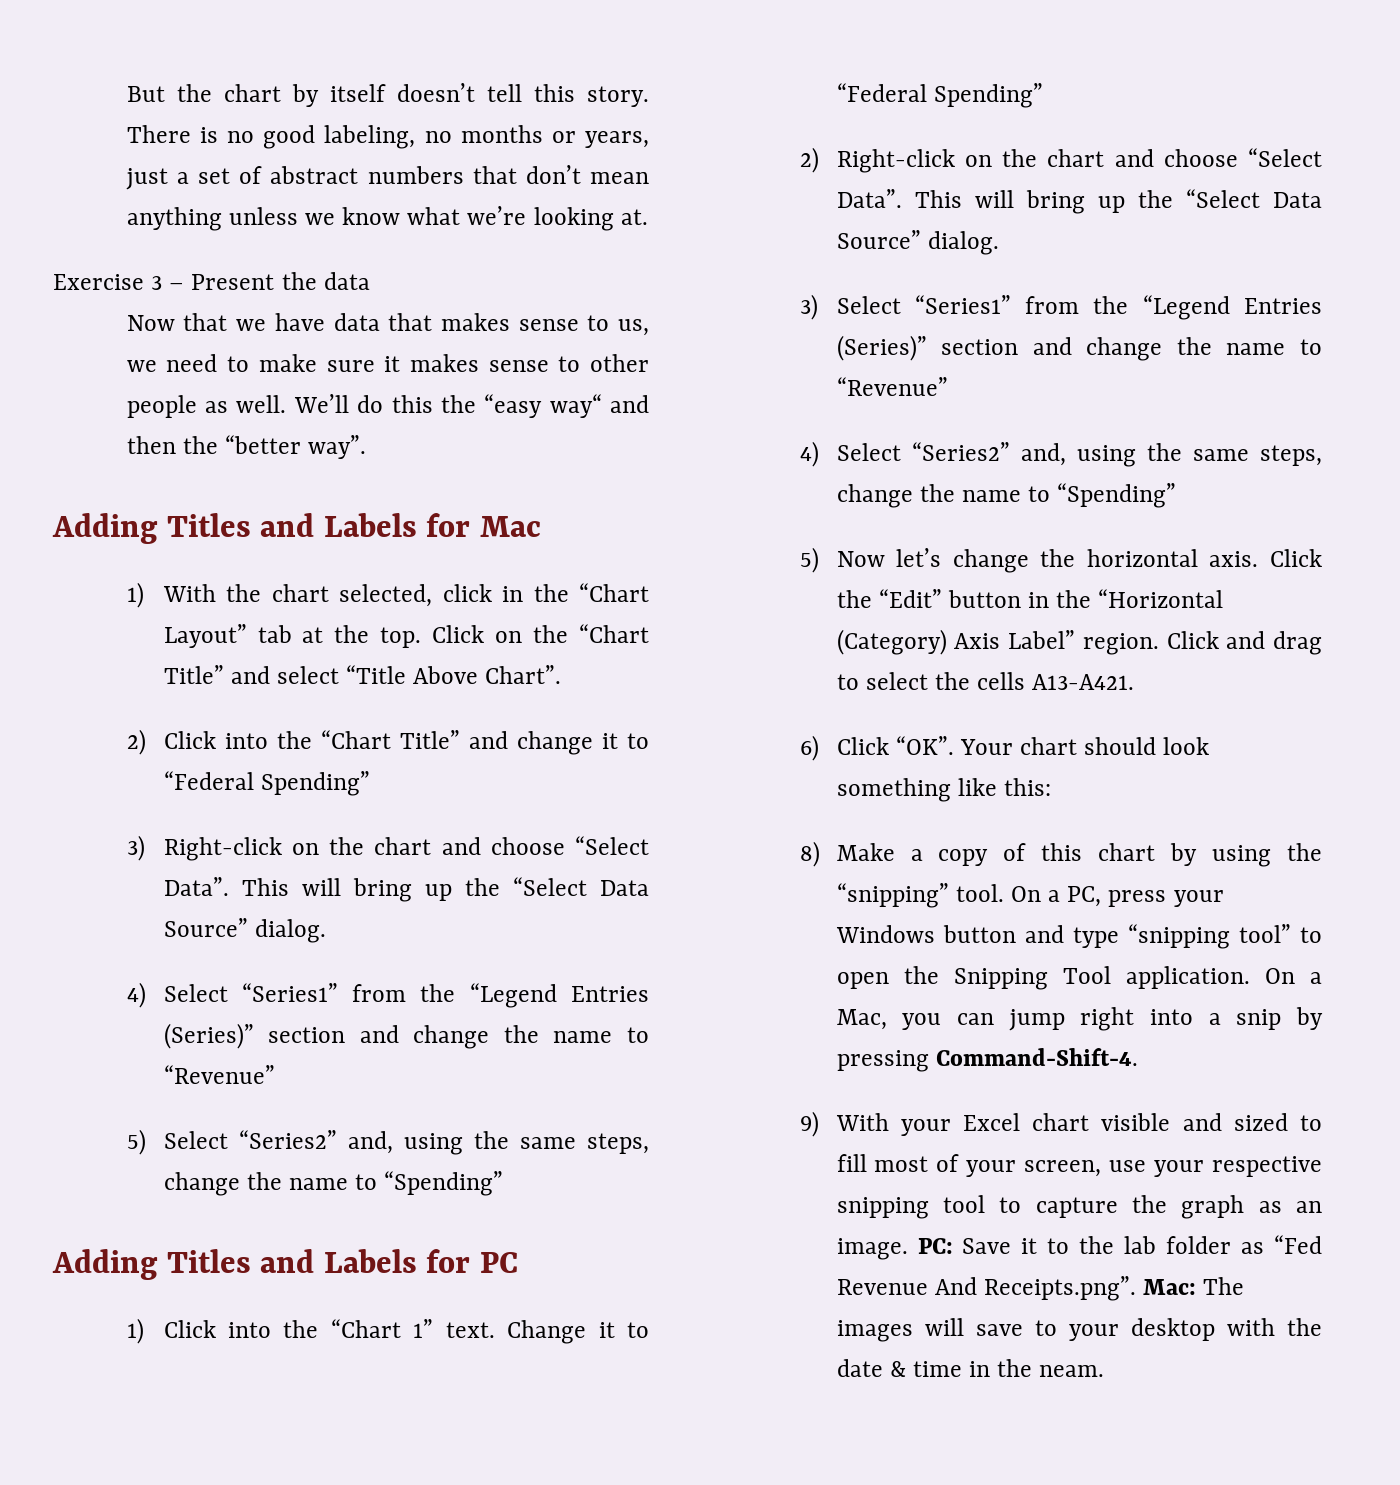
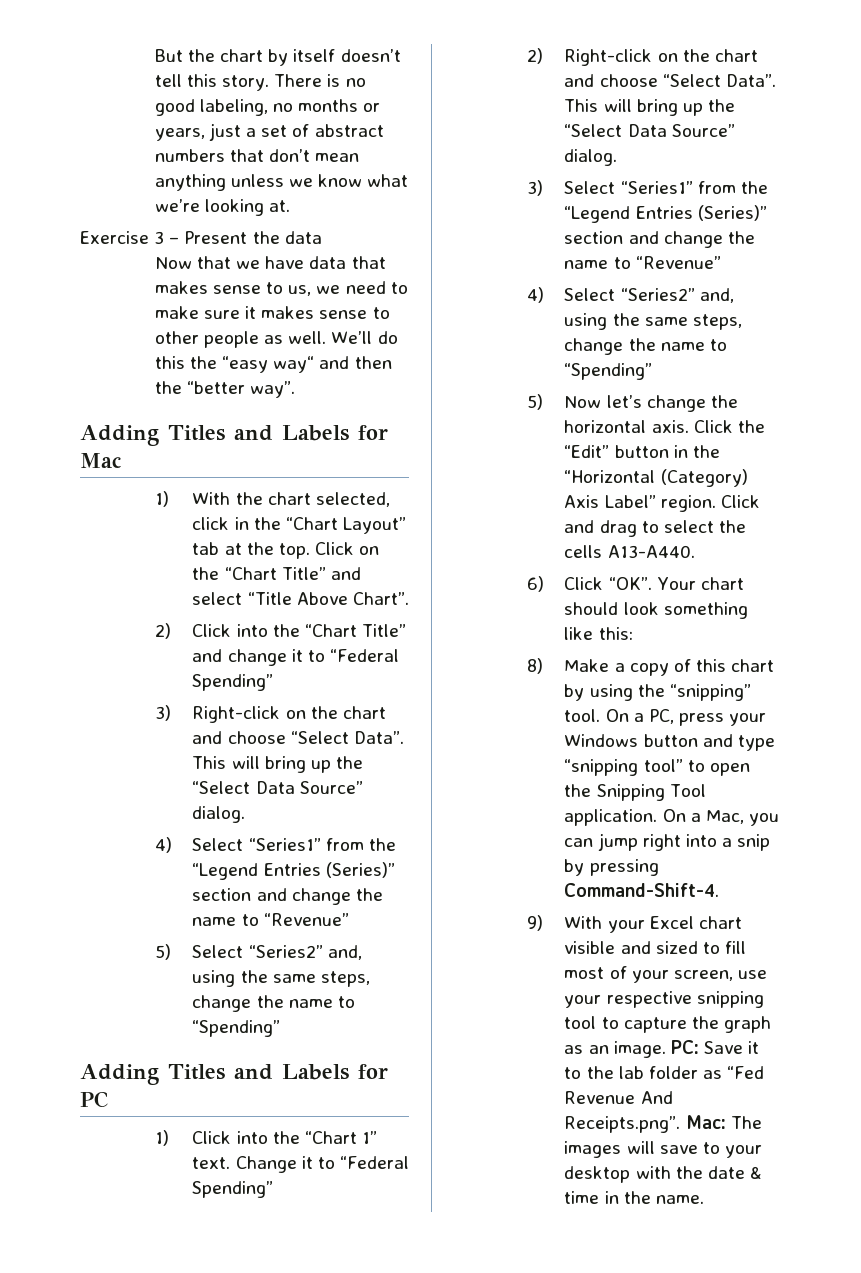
[1032,674,1135,690] A13-A421. -> [607,545,695,558] A13-A440.
[1039,1365,1105,1377] neam. -> [655,1195,704,1204] name.

